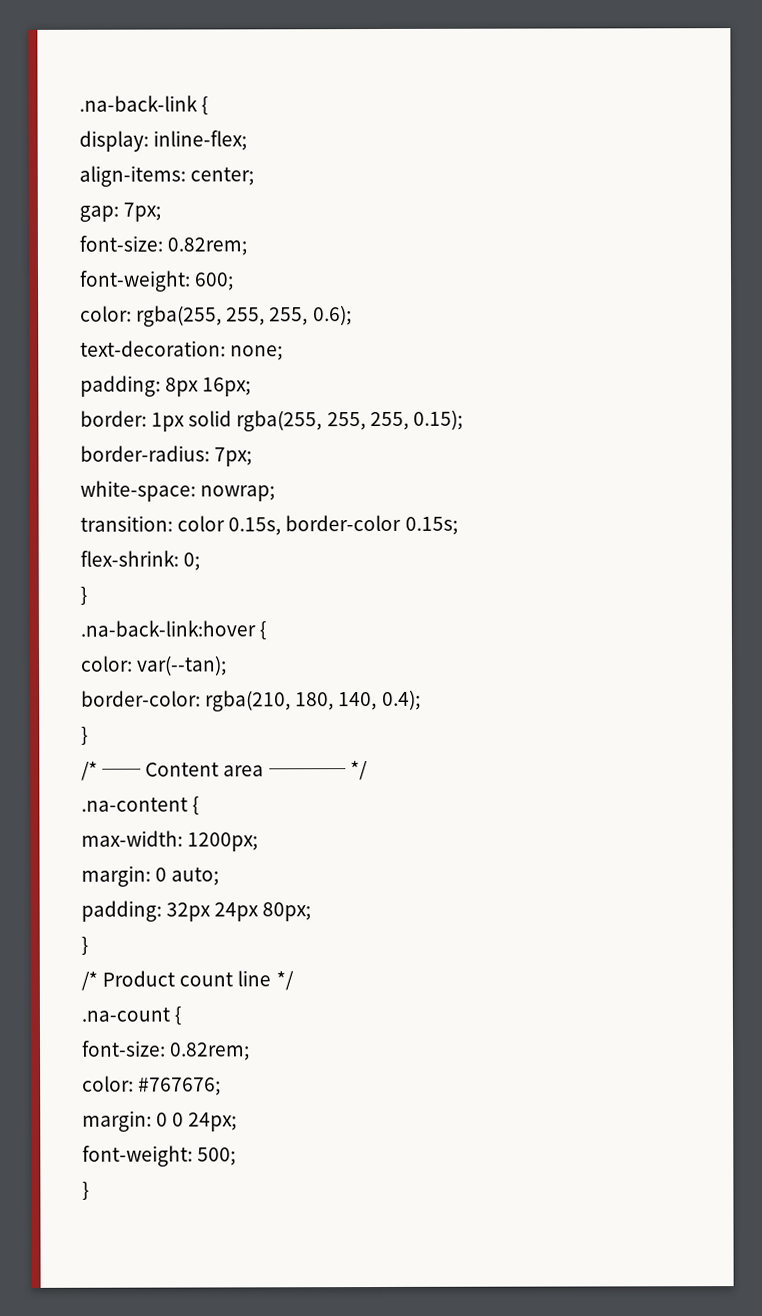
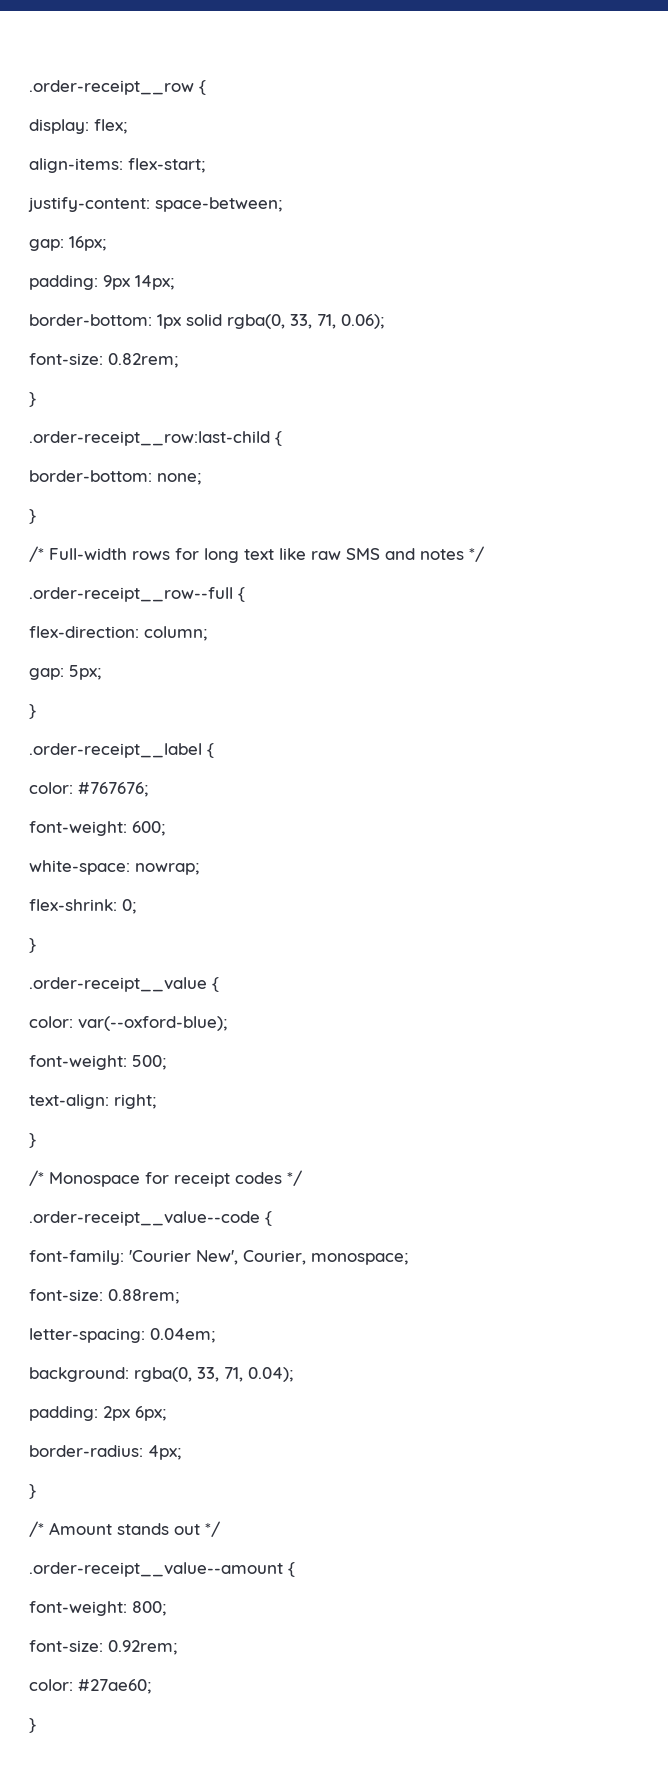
[79,95,198,112] .na-back-link -> [29,80,194,95] .order-receipt__row
[153,130,248,151] inline-flex; -> [94,119,127,134] flex;
[190,167,255,186] [79,202,162,222] [79,235,248,256] [79,270,235,292] [80,305,352,327] [80,340,284,361] [80,375,252,397] [80,409,463,432] [80,445,253,467] [80,480,276,502] [80,514,458,536] center; // gap: 7px; // font-size: 0.82rem; // font-weight: 600; // color: rgba(255, 255, 255, 0.6); // text-decoration: none; // padding: 8px 16px; // border: 1px solid rgba(255, 255, 255, 0.15); // border-radius: 7px; // white-space: nowrap; // transition: color 0.15s, border-color 0.15s; -> [128,158,205,173] [28,197,282,212] [29,236,106,251] [29,275,174,290] [29,314,384,329] [29,353,178,368] [29,392,36,407] [29,431,282,446] [29,470,201,485] [29,509,36,524] [29,546,484,563] [29,587,245,602] [29,626,207,641] [29,665,101,680] [29,704,36,719] [29,743,214,758] [29,782,148,797] [29,821,165,836] [29,860,199,875] flex-start; // justify-content: space-between; // gap: 16px; // padding: 9px 14px; // border-bottom: 1px solid rgba(0, 33, 71, 0.06); // font-size: 0.82rem; // } // .order-receipt__row:last-child { // border-bottom: none; // } // /* Full-width rows for long text like raw SMS and notes */ // .order-receipt__row--full { // flex-direction: column; // gap: 5px; // } // .order-receipt__label { // color: #767676; // font-weight: 600; // white-space: nowrap;
[80,620,267,640] [80,655,228,676] [81,689,421,712] [81,726,88,745] [81,760,368,781] [81,796,200,815] [81,830,259,852] [81,865,220,887] [81,900,312,922] [81,936,88,955] [81,970,294,991] [81,1006,182,1025] [82,1040,251,1061] [82,1075,222,1096] [82,1110,238,1132] [82,1145,237,1167] .na-back-link:hover { // color: var(--tan); // border-color: rgba(210, 180, 140, 0.4); // } // /* ── Content area ──── */ // .na-content { // max-width: 1200px; // margin: 0 auto; // padding: 32px 24px 80px; // } // /* Product count line */ // .na-count { // font-size: 0.82rem; // color: #767676; // margin: 0 0 24px; // font-weight: 500; -> [29,977,219,992] [29,1016,227,1031] [29,1055,166,1070] [29,1094,156,1109] [29,1133,36,1148] [29,1170,302,1187] [29,1211,272,1226] [29,1250,408,1265] [29,1289,179,1304] [29,1328,215,1343] [29,1367,293,1382] [29,1406,166,1421] [29,1445,181,1460] [29,1484,36,1499] [29,1521,220,1537] [29,1562,295,1577] [29,1601,166,1616] [29,1640,177,1655] [29,1679,151,1694] .order-receipt__value { // color: var(--oxford-blue); // font-weight: 500; // text-align: right; // } // /* Monospace for receipt codes */ // .order-receipt__value--code { // font-family: 'Courier New', Courier, monospace; // font-size: 0.88rem; // letter-spacing: 0.04em; // background: rgba(0, 33, 71, 0.04); // padding: 2px 6px; // border-radius: 4px; // } // /* Amount stands out */ // .order-receipt__value--amount { // font-weight: 800; // font-size: 0.92rem; // color: #27ae60;

